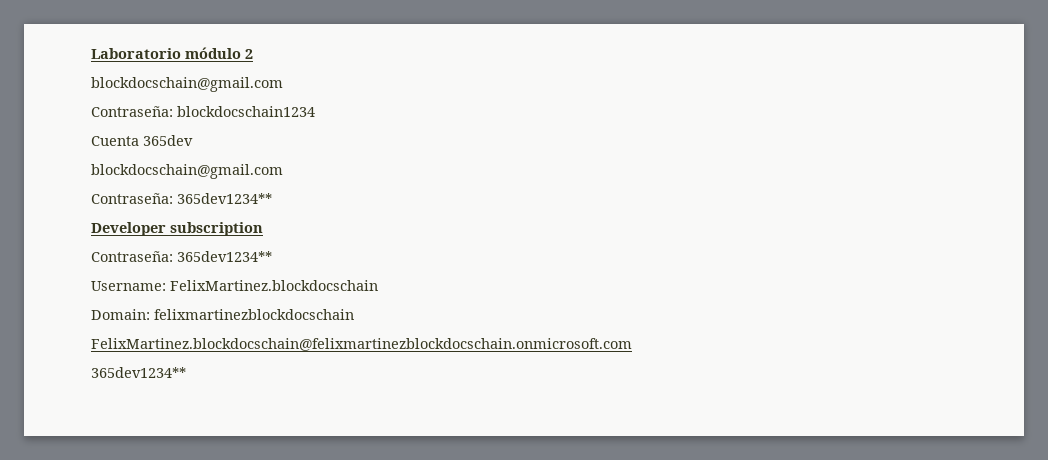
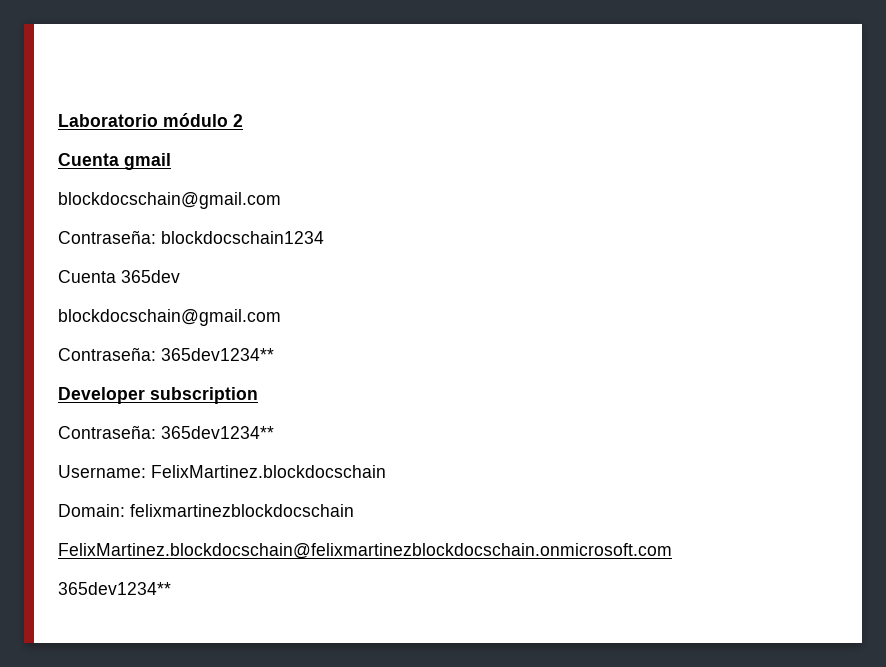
(253, 54) none -> [58,153,171,170] // Cuenta gmail

